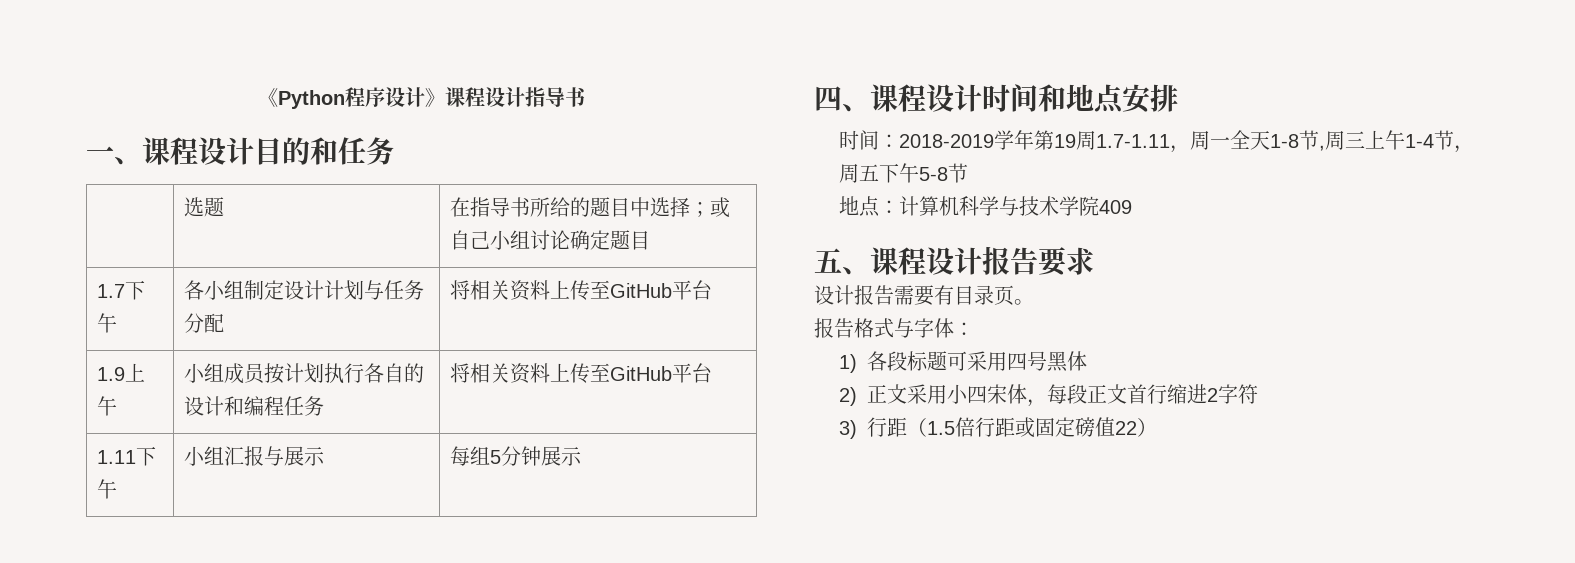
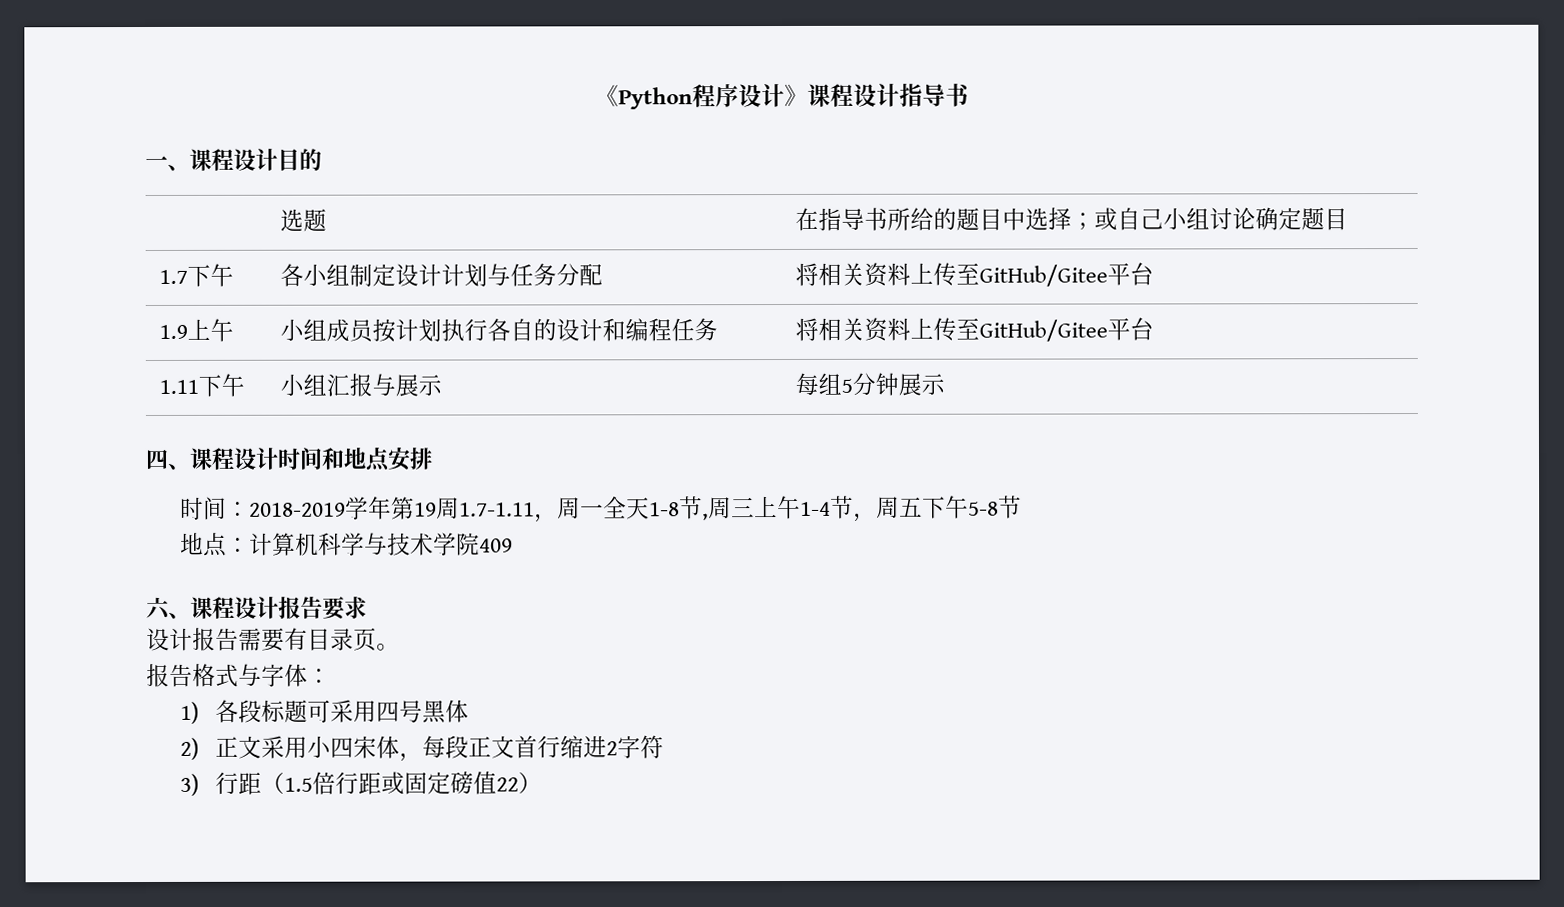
[310,137,394,165] 和任务 -> (322, 159) none
[609,283,672,298] GitHub -> [979,264,1109,287] GitHub/Gitee
[609,366,672,381] GitHub -> [979,319,1109,342] GitHub/Gitee
[814,248,842,273] 五 -> [146,596,171,620] 六

